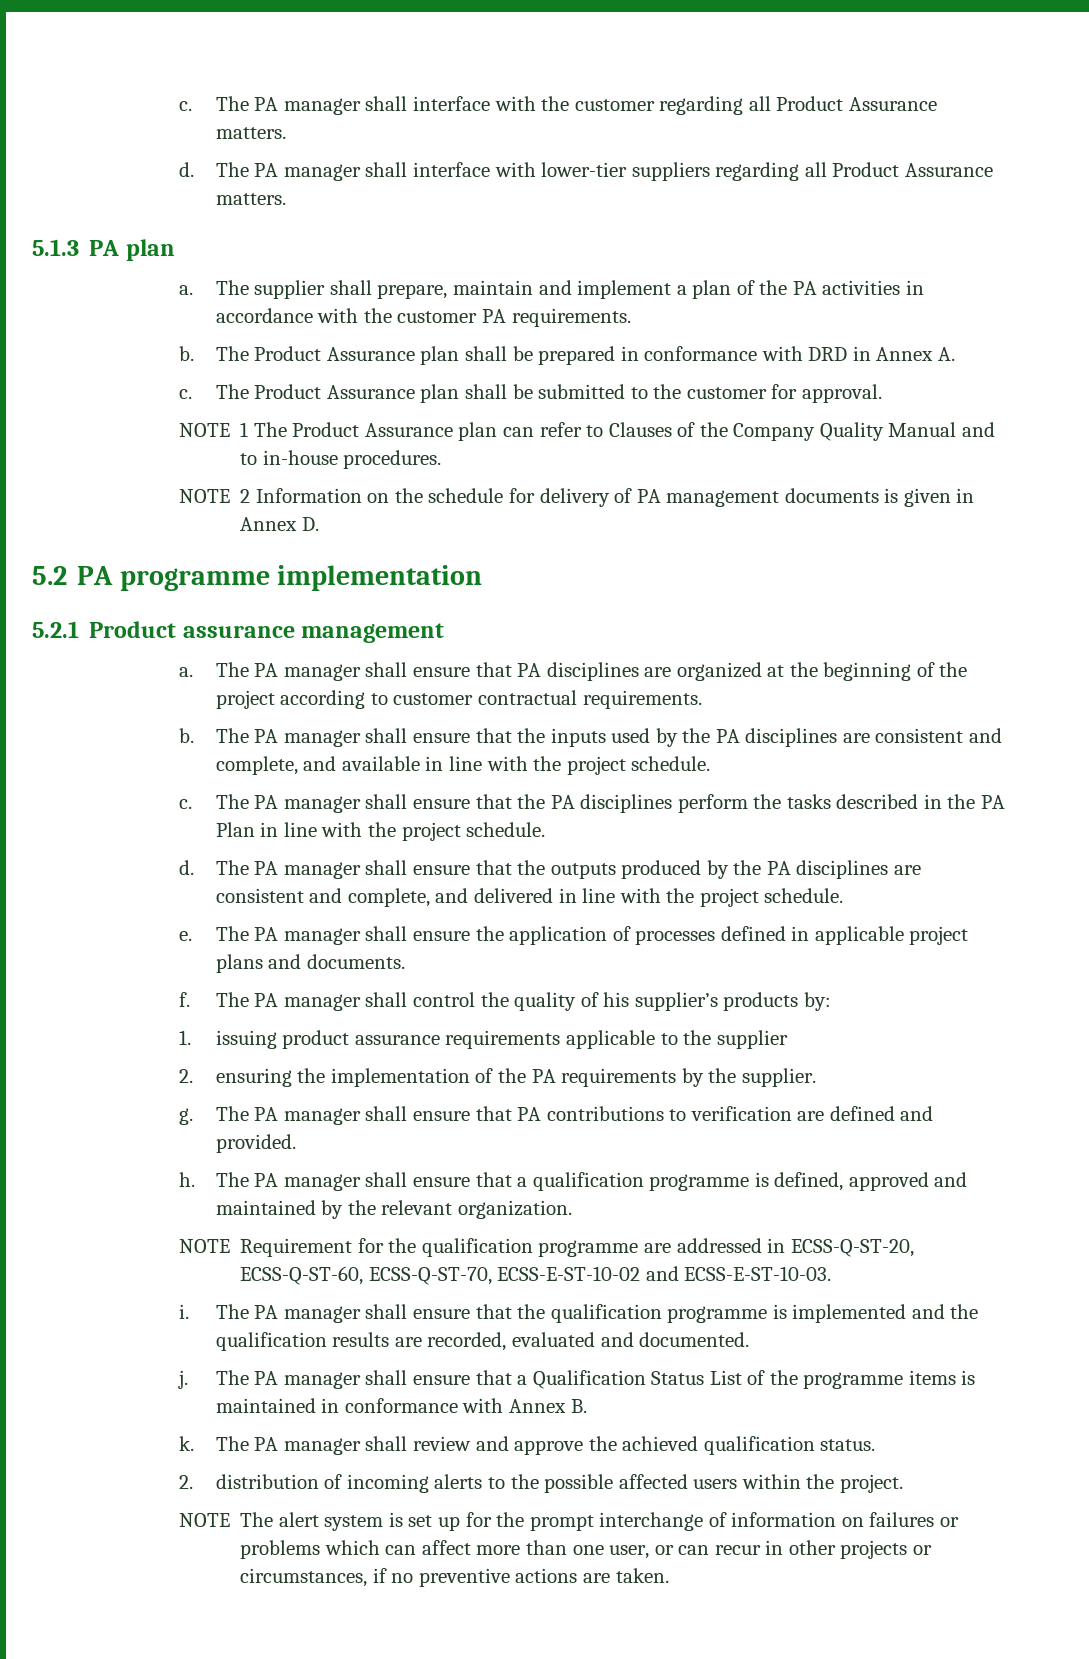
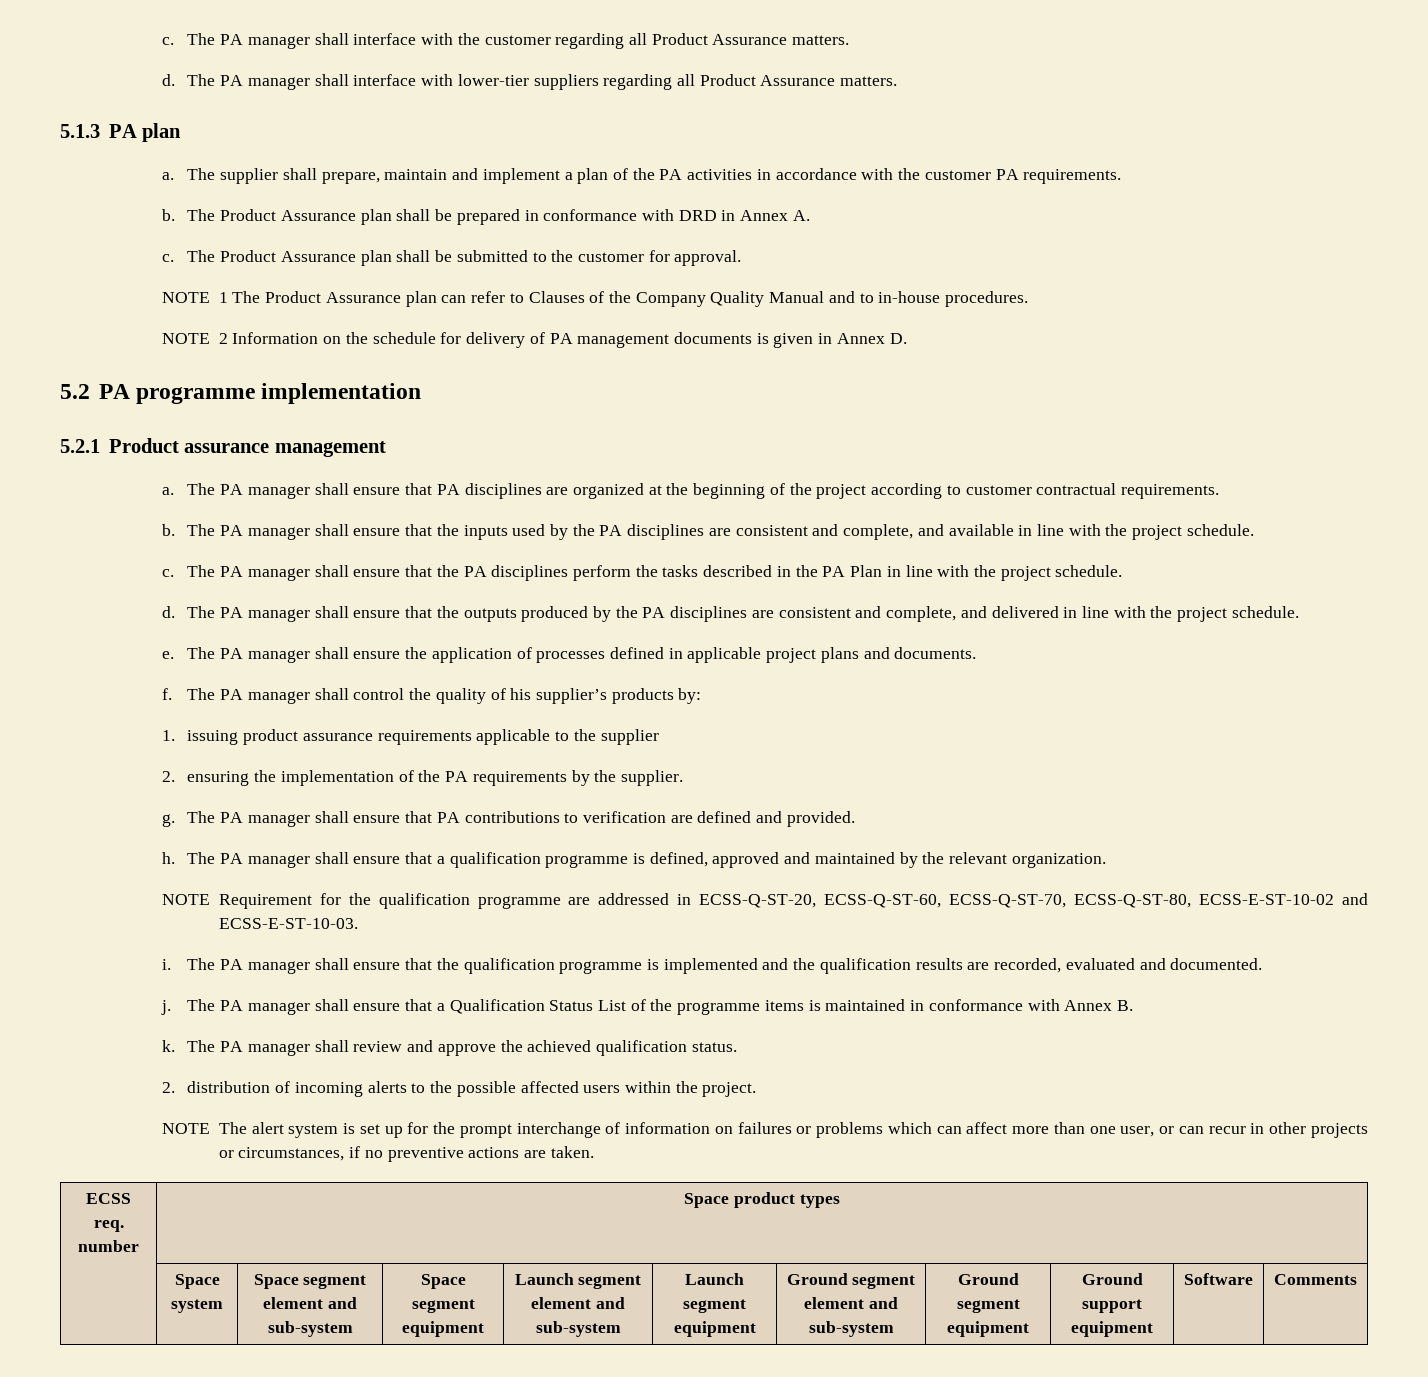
(492, 1276) none -> [1074,894,1192,908] ECSS-Q-ST-80,
(669, 1575) none -> [86,1193,131,1204] [93,1220,124,1232] [78,1240,139,1252] [684,1192,840,1208] [174,1274,220,1289] [171,1299,223,1313] [253,1274,367,1289] [263,1297,357,1309] [267,1321,353,1337] [420,1274,466,1289] [411,1299,475,1313] [402,1321,484,1337] [514,1273,642,1289] [531,1297,625,1309] [535,1321,621,1337] [685,1273,744,1285] [683,1299,746,1313] [673,1321,756,1337] [786,1273,916,1289] [804,1297,898,1309] [808,1321,894,1337] [957,1273,1019,1285] [956,1299,1020,1313] [947,1321,1029,1337] [1081,1273,1143,1285] [1082,1299,1142,1313] [1071,1321,1153,1337] [1184,1273,1253,1285] [1274,1274,1357,1285] // ECSS req. number | Space product types // | Space system | Space segment element and sub-system | Space segment equipment | Launch segment element and sub-system | Launch segment equipment | Ground segment element and sub-system | Ground segment equipment | Ground support equipment | Software | Comments

